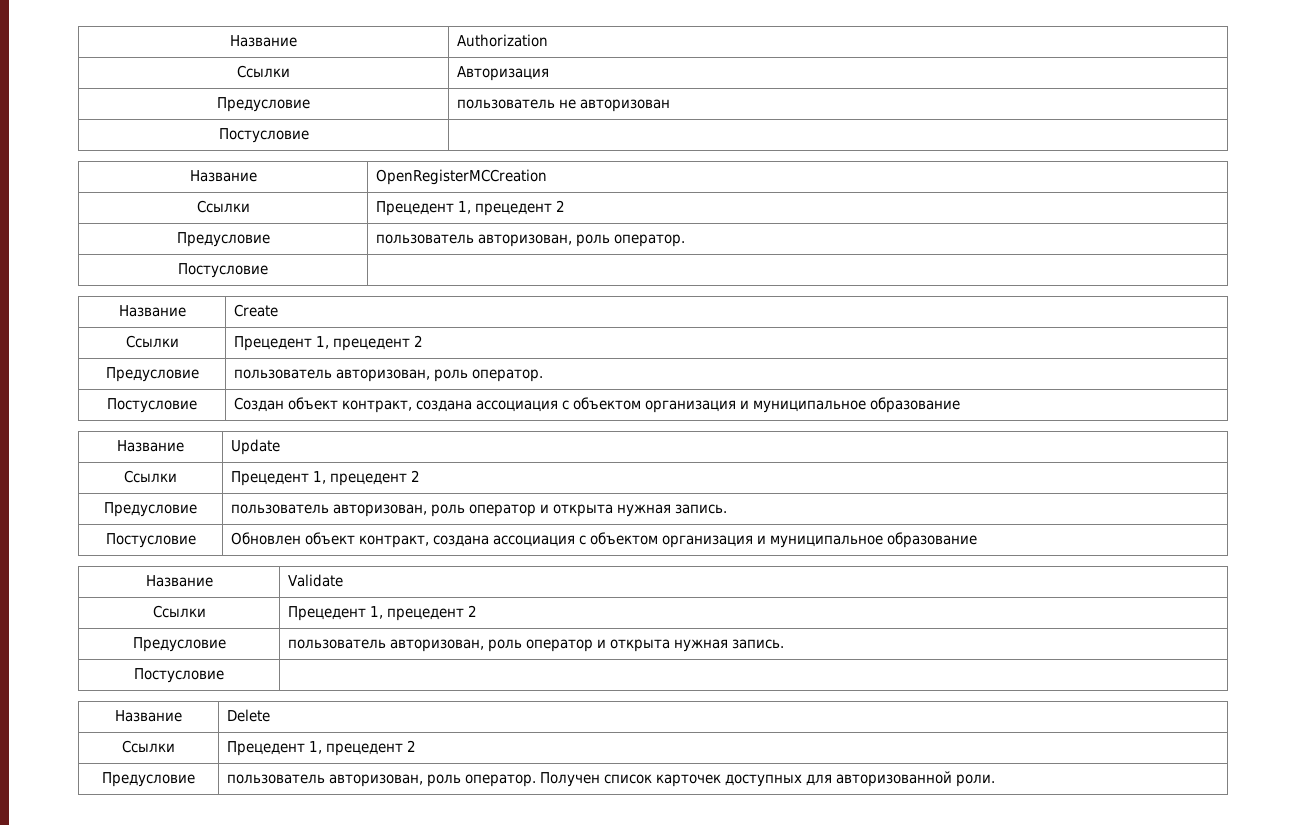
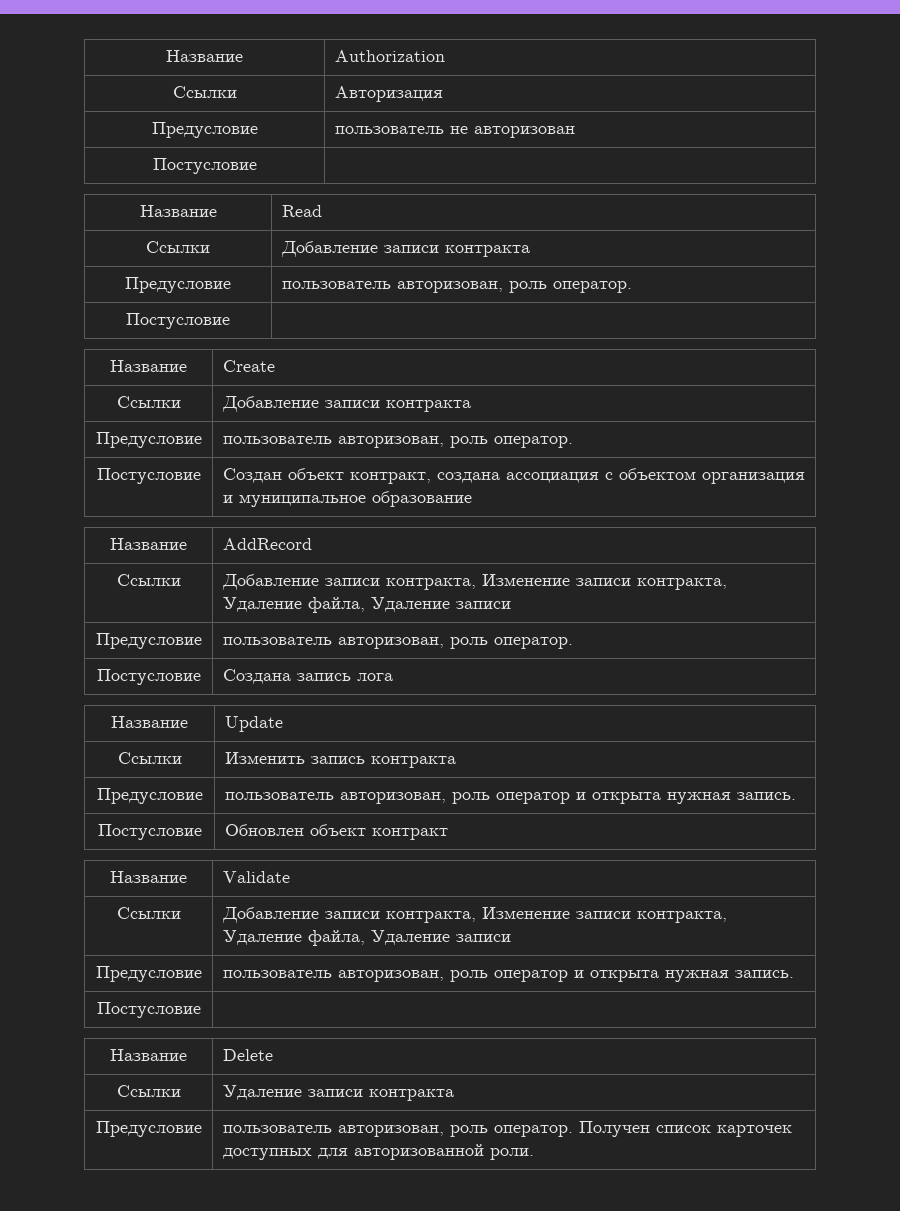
[375,169,547,185] [196,200,250,213] [375,200,565,216] OpenRegisterMCCreation // Ссылки | Прецедент 1, прецедент 2 -> [281,205,322,217] [146,241,210,253] [280,241,530,257] Read // Ссылки | Добавление записи контракта
[233,335,423,351] Прецедент 1, прецедент 2 -> [221,396,471,412] Добавление записи контракта
(960, 405) none -> [110,538,187,550] [222,538,312,550] [116,574,181,586] [221,574,727,590] [222,597,511,613] [95,633,202,649] [222,637,573,649] [96,669,201,685] [222,669,393,684] // Название | AddRecord // Ссылки | Добавление записи контракта, Изменение записи контракта, Удаление файла, Удаление записи // Предусловие | пользователь авторизован, роль оператор. // Постусловие | Создана запись лога
[230,470,420,486] Прецедент 1, прецедент 2 -> [224,752,456,768] Изменить запись контракта
[358,532,977,548] [145,575,213,587] [287,574,343,587] [152,605,206,618] [287,605,477,621] контракт, создана ассоциация с объектом организация и муниципальное образование // Название | Validate // Ссылки | Прецедент 1, прецедент 2 -> [371,828,448,840] [110,871,187,883] [222,871,290,883] [116,907,181,919] [221,907,727,923] [222,930,511,946] контракт // Название | Validate // Ссылки | Добавление записи контракта, Изменение записи контракта, Удаление файла, Удаление записи
[226,740,416,756] Прецедент 1, прецедент 2 -> [222,1085,454,1101] Удаление записи контракта

